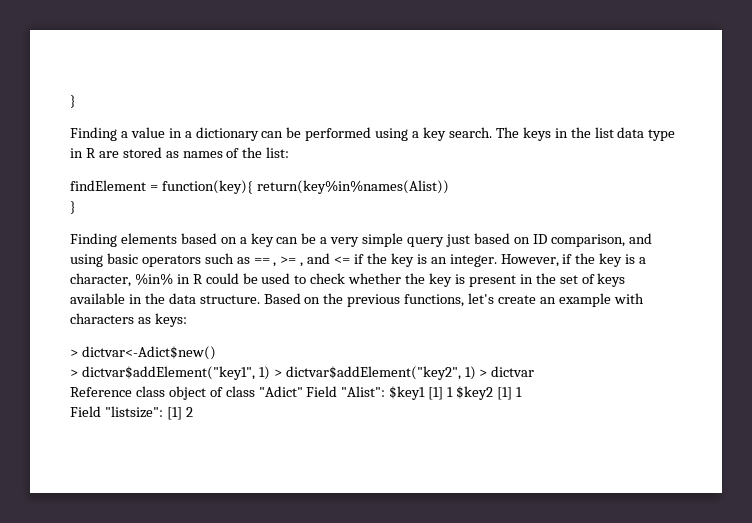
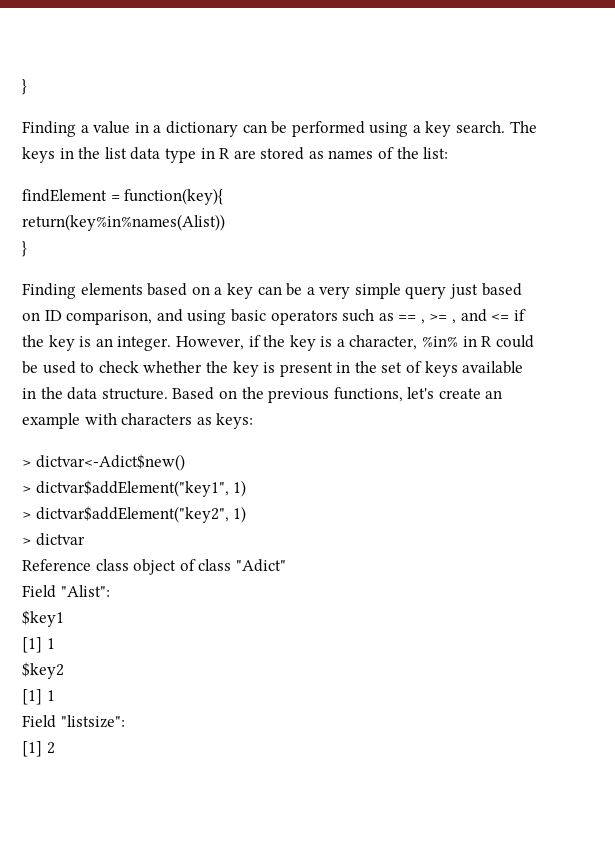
(253, 187) none -> (224, 196) //
(270, 373) none -> (247, 488) //
(476, 373) none -> (247, 514) //
(303, 391) none -> (286, 565) //
(386, 391) none -> (110, 591) //
[428,387,454,400] [1] 1 -> [22,637,55,653] // [1] 1 //
(494, 393) none -> (64, 670) //
(163, 412) none -> (125, 721) //

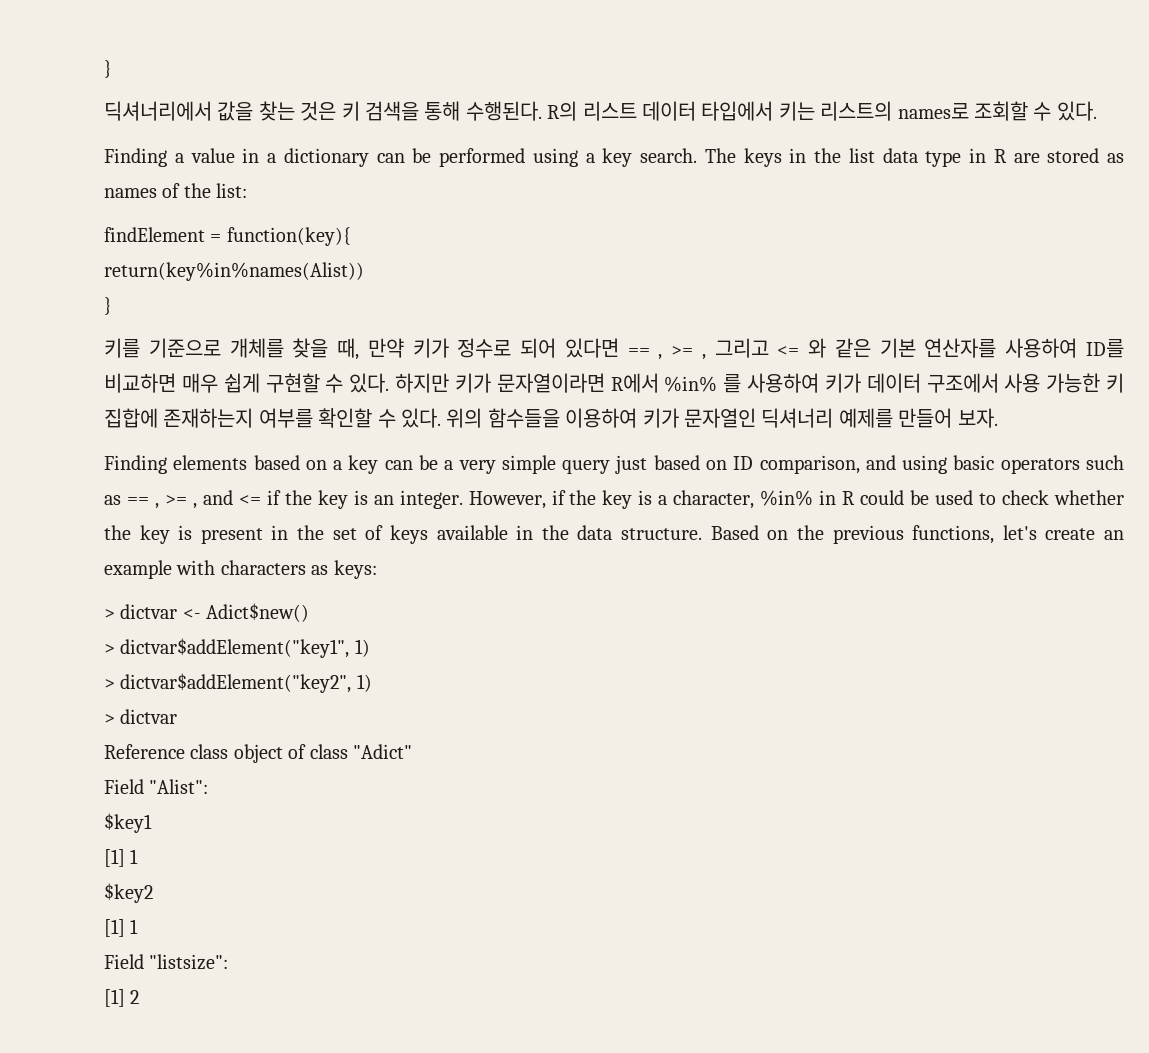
[22,79,27,95] } -> [104,60,112,78] [104,101,1097,121] } // 딕셔너리에서 값을 찾는 것은 키 검색을 통해 수행된다. R의 리스트 데이터 타입에서 키는 리스트의 names로 조회할 수 있다.
(27, 249) none -> [104,338,1125,360] [104,373,1125,393] [104,408,998,428] // 키를 기준으로 개체를 찾을 때, 만약 키가 정수로 되어 있다면 == , >= , 그리고 <= 와 같은 기본 연산자를 사용하여 ID를 비교하면 매우 쉽게 구현할 수 있다. 하지만 키가 문자열이라면 R에서 %in% 를 사용하여 키가 데이터 구조에서 사용 가능한 키 집합에 존재하는지 여부를 확인할 수 있다. 위의 함수들을 이용하여 키가 문자열인 딕셔너리 예제를 만들어 보자.
[35,454,185,471] dictvar<-Adict$new() -> [120,603,310,622] dictvar <- Adict$new()

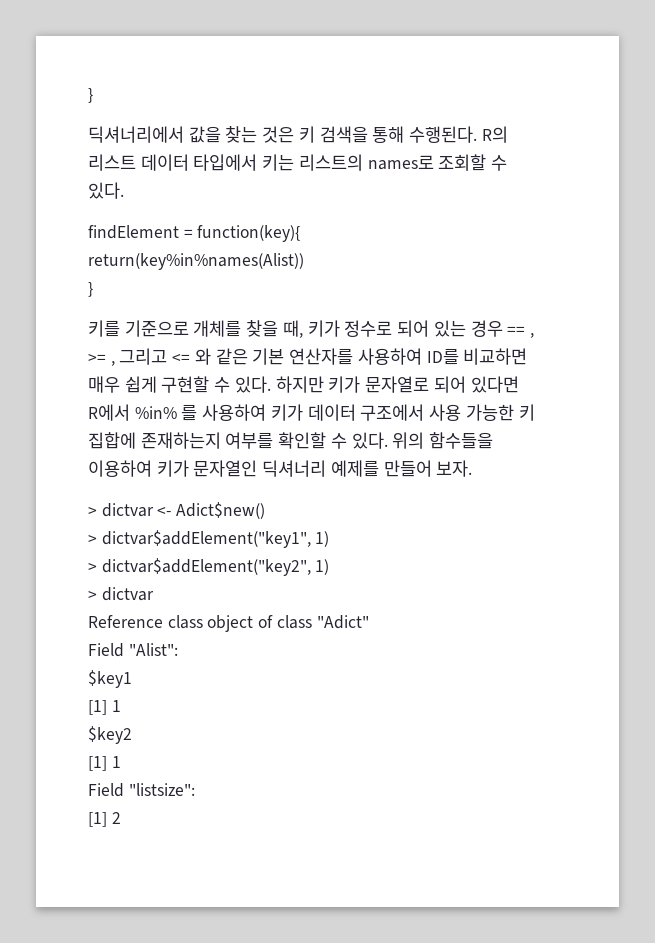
[104,148,1124,167] [104,183,248,198] // Finding a value in a dictionary can be performed using a key search. The keys in the list data type in R are stored as names of the list: -> (124, 190) none
[367,338,404,358] 만약 -> (303, 329) none
[564,338,619,358] 있다면 -> [433,320,503,337] 있는 경우
[496,373,605,393] 문자열이라면 -> [365,376,519,393] 문자열로 되어 있다면
[104,455,1125,474] [104,490,1124,509] [104,525,1124,544] [104,560,377,579] // Finding elements based on a key can be a very simple query just based on ID comparison, and using basic operators such as == , >= , and <= if the key is an integer. However, if the key is a character, %in% in R could be used to check whether the key is present in the set of keys available in the data structure. Based on the previous functions, let's create an example with characters as keys: -> (473, 468) none

